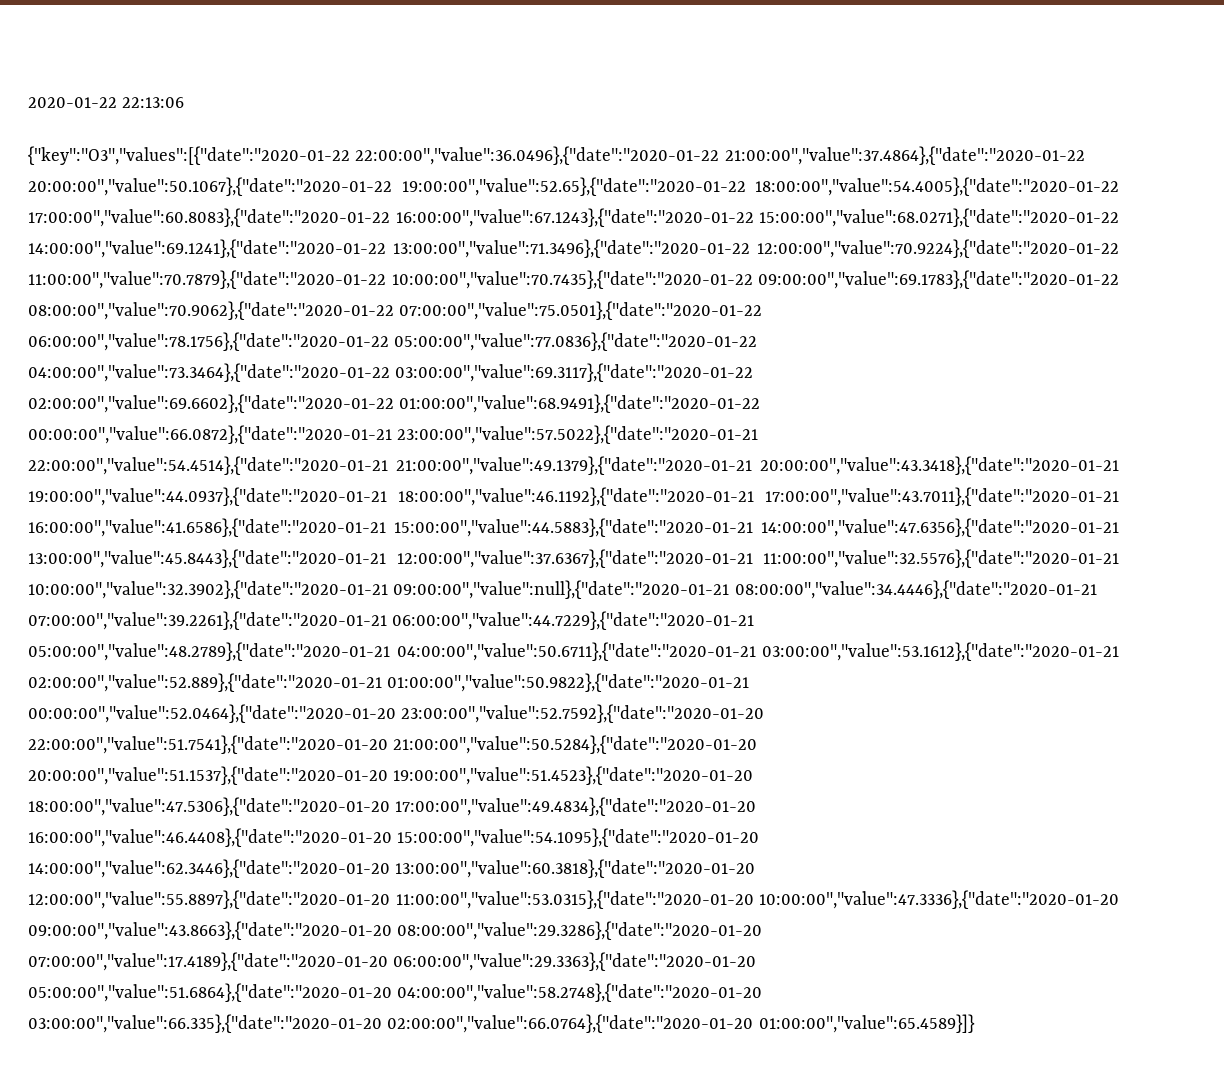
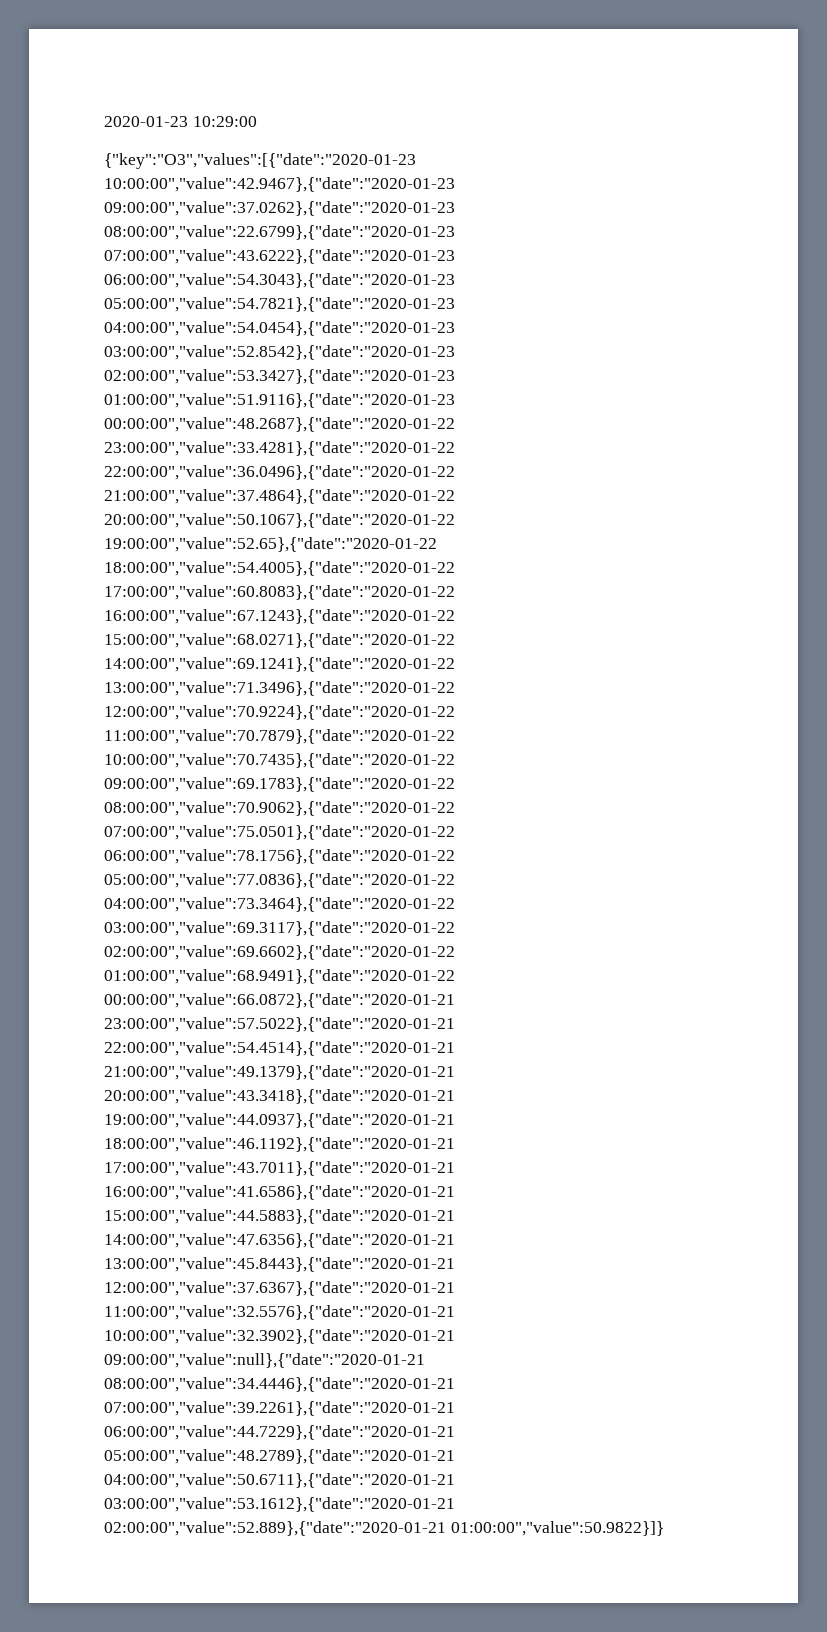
[28,97,185,108] [28,146,350,165] 2020-01-22 22:13:06 // {"key":"O3","values":[{"date":"2020-01-22 -> [104,116,257,127] [104,153,416,169] [104,177,455,192] [104,201,455,216] [104,225,455,240] [104,249,455,264] [104,273,455,288] [104,297,455,312] [104,321,455,336] [104,345,455,360] [104,369,455,384] [104,393,455,408] [104,417,455,432] [104,441,455,456] 2020-01-23 10:29:00 // {"key":"O3","values":[{"date":"2020-01-23 10:00:00","value":42.9467},{"date":"2020-01-23 09:00:00","value":37.0262},{"date":"2020-01-23 08:00:00","value":22.6799},{"date":"2020-01-23 07:00:00","value":43.6222},{"date":"2020-01-23 06:00:00","value":54.3043},{"date":"2020-01-23 05:00:00","value":54.7821},{"date":"2020-01-23 04:00:00","value":54.0454},{"date":"2020-01-23 03:00:00","value":52.8542},{"date":"2020-01-23 02:00:00","value":53.3427},{"date":"2020-01-23 01:00:00","value":51.9116},{"date":"2020-01-23 00:00:00","value":48.2687},{"date":"2020-01-22 23:00:00","value":33.4281},{"date":"2020-01-22
[387,673,750,692] [28,704,765,723] [28,735,758,754] [28,766,754,785] [28,797,757,816] [28,828,760,847] [28,859,756,878] [28,890,1119,909] [28,921,763,940] [28,952,757,971] [28,983,763,1002] [28,1014,975,1033] 01:00:00","value":50.9822},{"date":"2020-01-21 00:00:00","value":52.0464},{"date":"2020-01-20 23:00:00","value":52.7592},{"date":"2020-01-20 22:00:00","value":51.7541},{"date":"2020-01-20 21:00:00","value":50.5284},{"date":"2020-01-20 20:00:00","value":51.1537},{"date":"2020-01-20 19:00:00","value":51.4523},{"date":"2020-01-20 18:00:00","value":47.5306},{"date":"2020-01-20 17:00:00","value":49.4834},{"date":"2020-01-20 16:00:00","value":46.4408},{"date":"2020-01-20 15:00:00","value":54.1095},{"date":"2020-01-20 14:00:00","value":62.3446},{"date":"2020-01-20 13:00:00","value":60.3818},{"date":"2020-01-20 12:00:00","value":55.8897},{"date":"2020-01-20 11:00:00","value":53.0315},{"date":"2020-01-20 10:00:00","value":47.3336},{"date":"2020-01-20 09:00:00","value":43.8663},{"date":"2020-01-20 08:00:00","value":29.3286},{"date":"2020-01-20 07:00:00","value":17.4189},{"date":"2020-01-20 06:00:00","value":29.3363},{"date":"2020-01-20 05:00:00","value":51.6864},{"date":"2020-01-20 04:00:00","value":58.2748},{"date":"2020-01-20 03:00:00","value":66.335},{"date":"2020-01-20 02:00:00","value":66.0764},{"date":"2020-01-20 01:00:00","value":65.4589}]} -> [450,1521,664,1536] 01:00:00","value":50.9822}]}

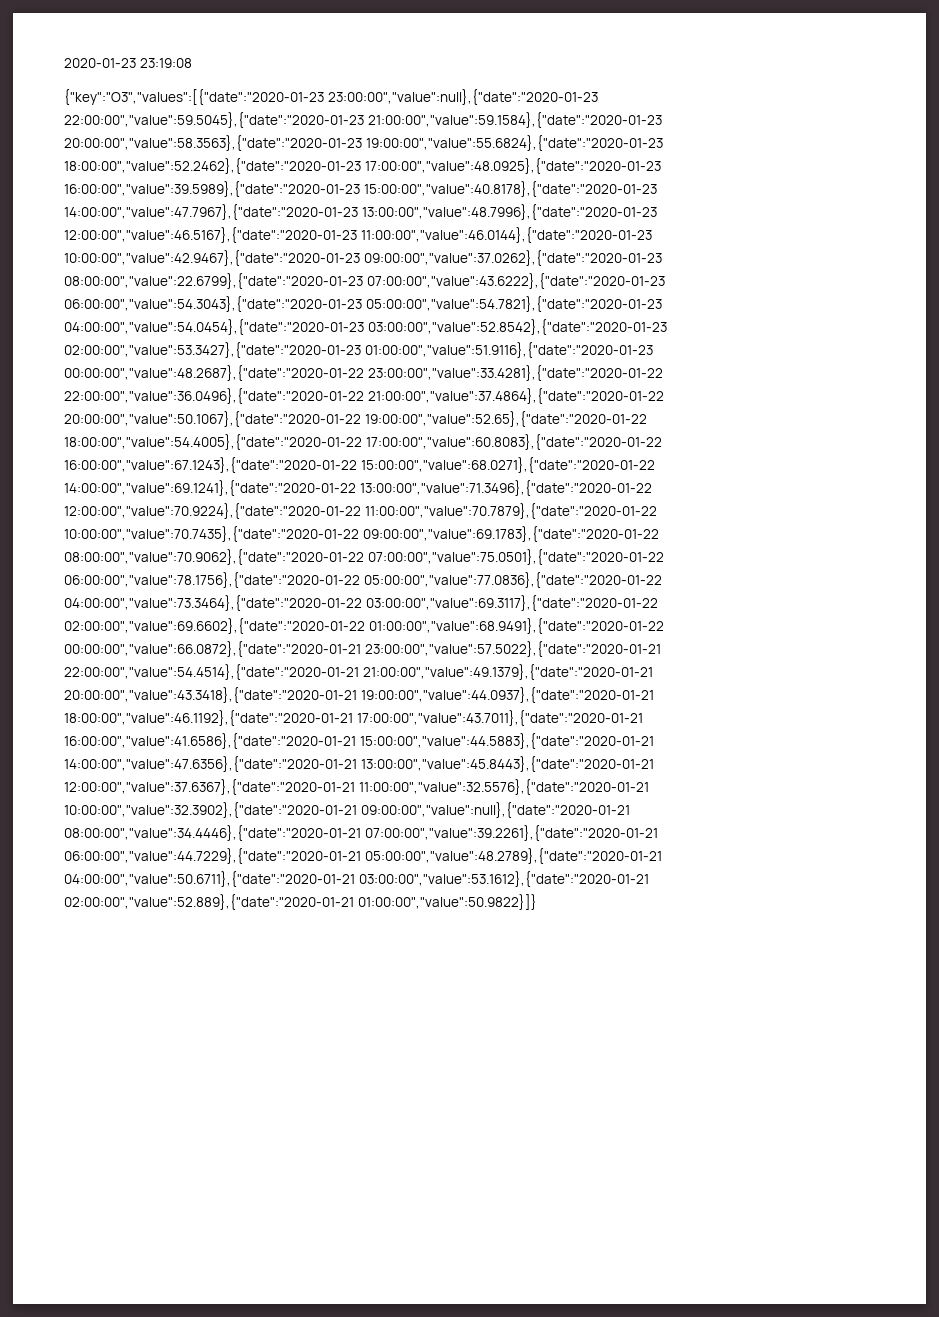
[192,116,257,127] 10:29:00 -> [139,58,192,68] 23:19:08
(416, 161) none -> [327,89,598,105] [64,112,662,128] [64,135,663,151] [64,158,661,174] [64,181,657,197] [64,204,657,220] [64,227,652,243] 23:00:00","value":null},{"date":"2020-01-23 22:00:00","value":59.5045},{"date":"2020-01-23 21:00:00","value":59.1584},{"date":"2020-01-23 20:00:00","value":58.3563},{"date":"2020-01-23 19:00:00","value":55.6824},{"date":"2020-01-23 18:00:00","value":52.2462},{"date":"2020-01-23 17:00:00","value":48.0925},{"date":"2020-01-23 16:00:00","value":39.5989},{"date":"2020-01-23 15:00:00","value":40.8178},{"date":"2020-01-23 14:00:00","value":47.7967},{"date":"2020-01-23 13:00:00","value":48.7996},{"date":"2020-01-23 12:00:00","value":46.5167},{"date":"2020-01-23 11:00:00","value":46.0144},{"date":"2020-01-23

